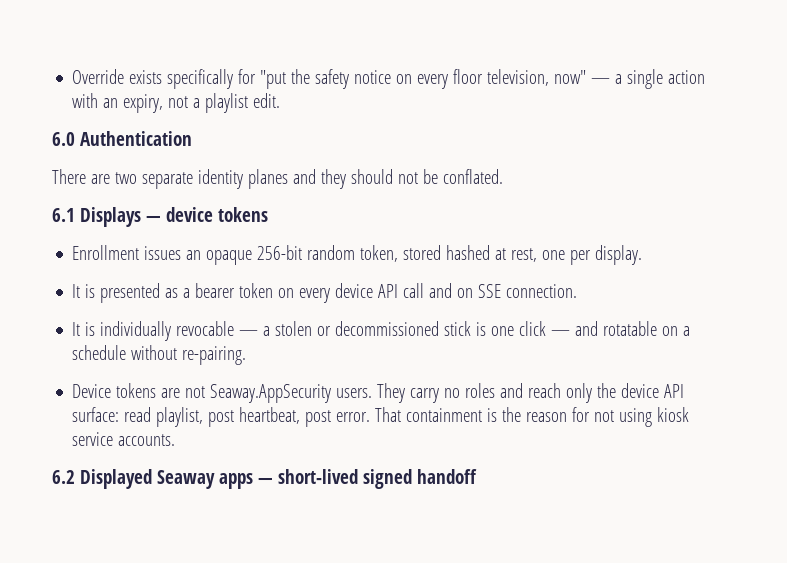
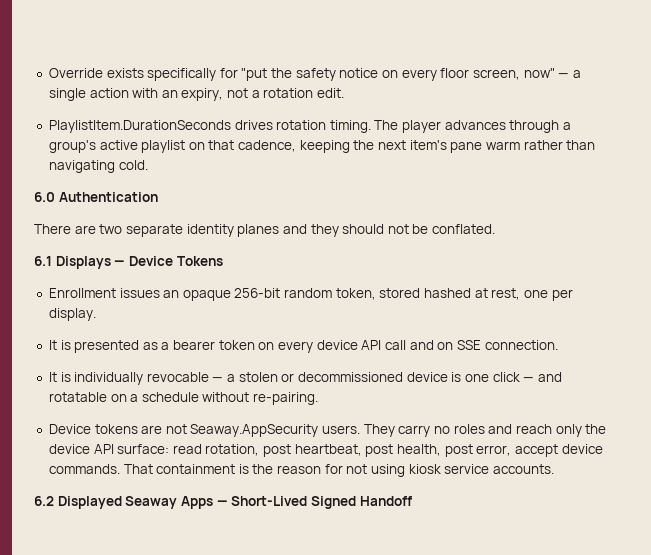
[487,69,550,86] television, -> [472,69,520,80] screen,
[205,93,281,113] playlist edit. -> [263,88,345,98] [48,120,572,133] [48,140,596,153] [48,160,148,173] rotation edit. // PlaylistItem.DurationSeconds drives rotation timing. The player advances through a group's active playlist on that cadence, keeping the next item's pane warm rather than navigating cold.
[165,207,268,222] device tokens -> [128,256,223,266] Device Tokens
[444,321,472,336] stick -> [406,372,448,382] device
[156,407,204,427] playlist, -> [205,444,260,456] rotation,
[336,412,371,422] error. -> [397,444,603,457] [48,464,120,474] health, post error, accept device commands.
[218,469,477,489] apps — short-lived signed handoff -> [180,496,412,509] Apps — Short-Lived Signed Handoff

